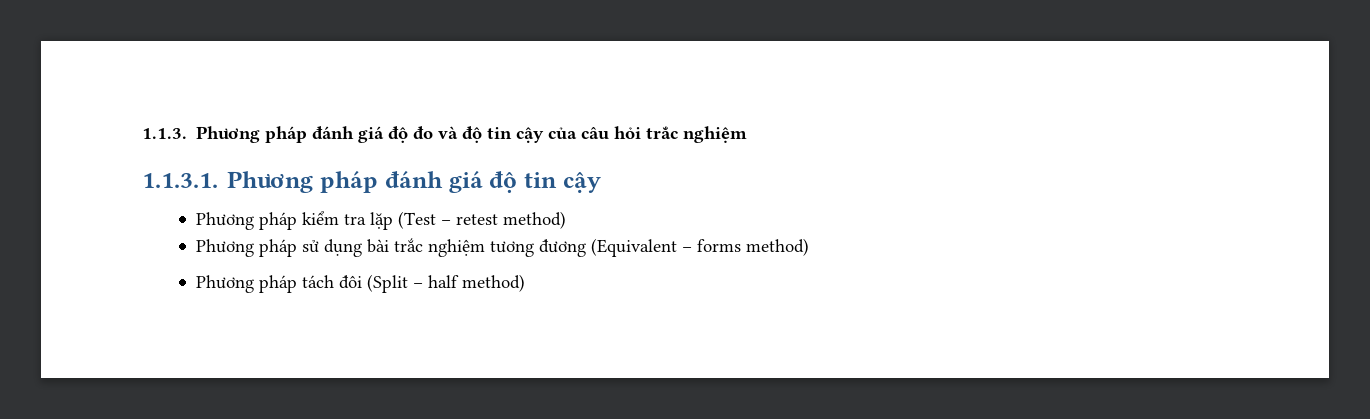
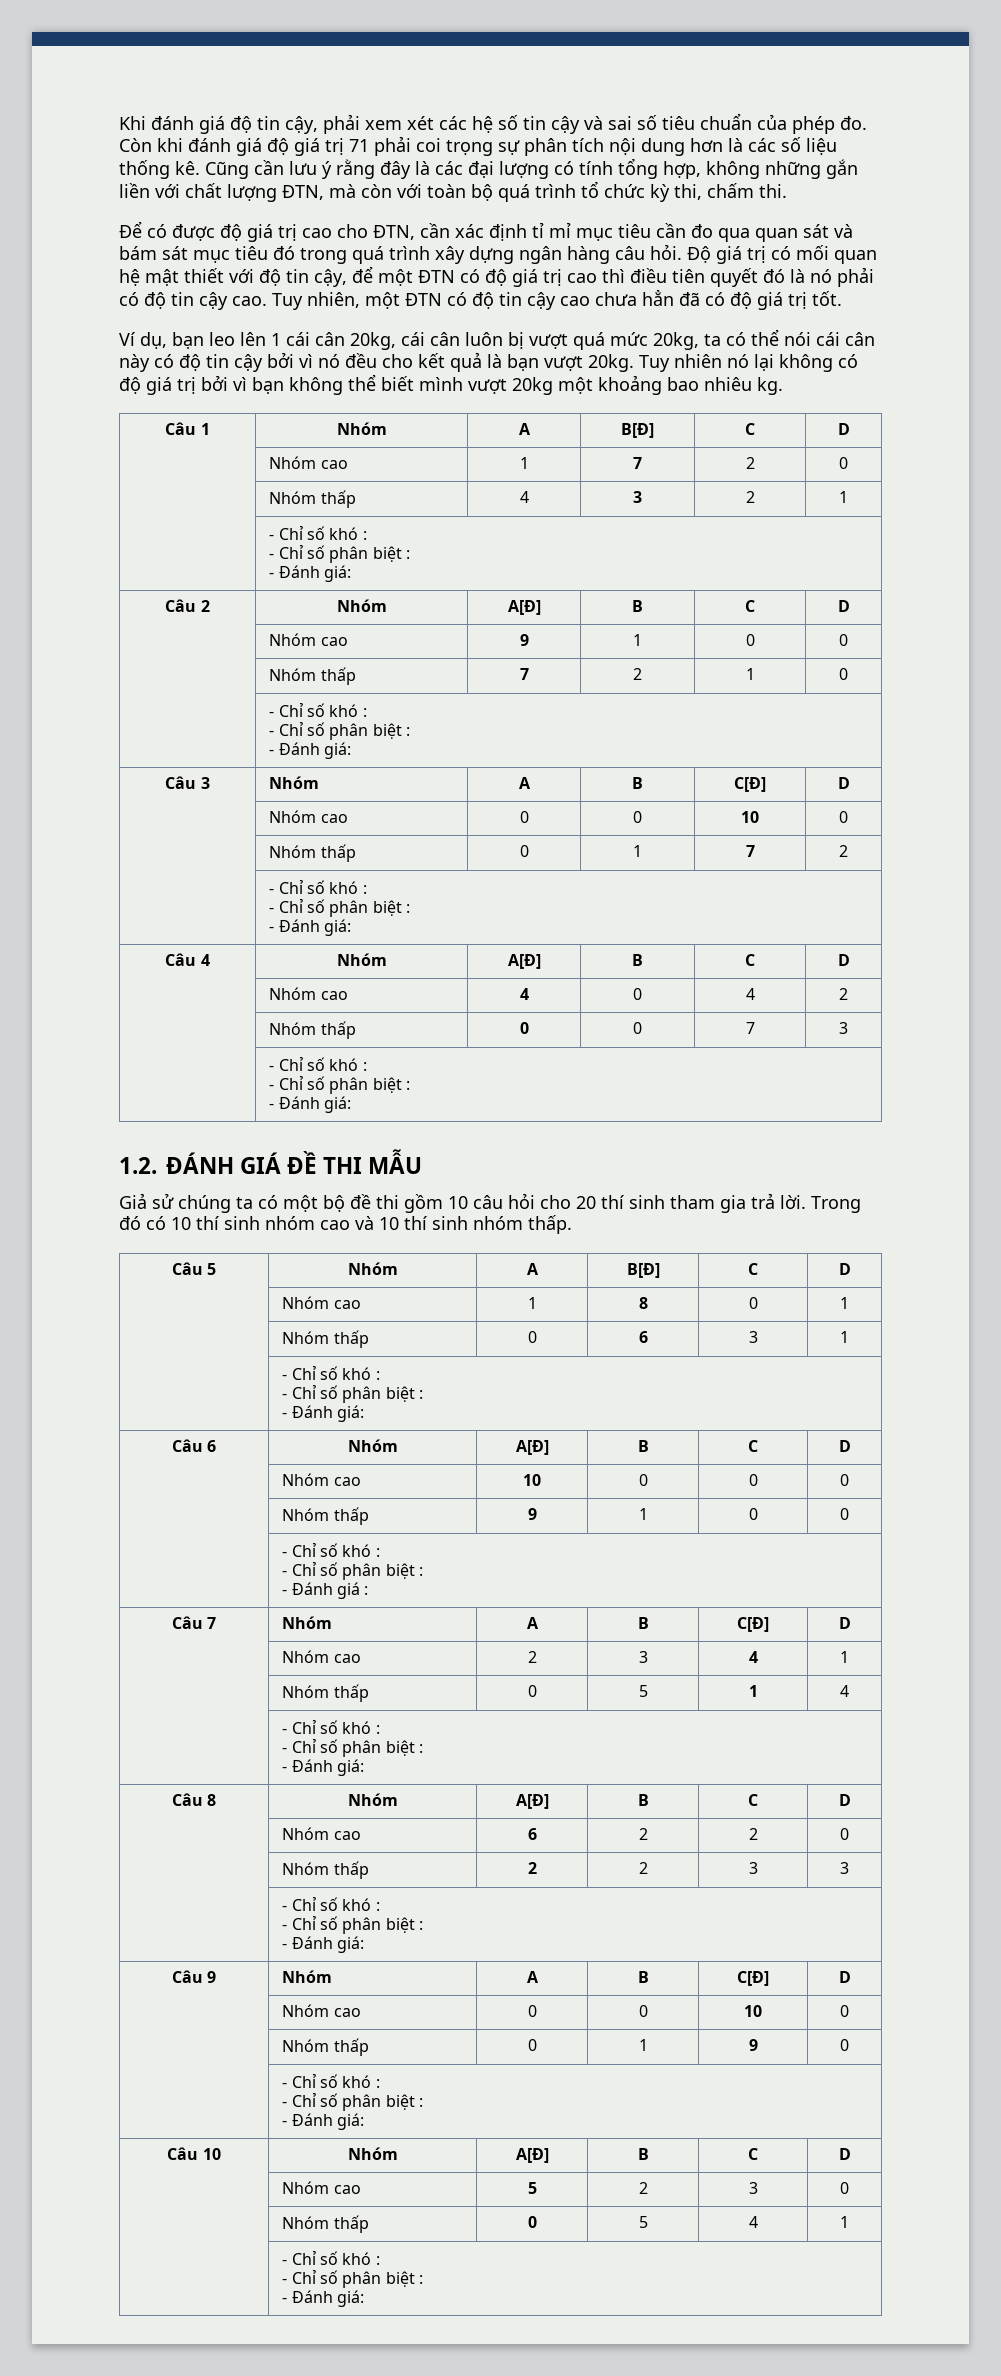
[142,126,748,143] [142,171,601,193] [196,211,567,230] [196,238,810,257] [196,274,526,293] 1.1.3. Phương pháp đánh giá độ đo và độ tin cậy của câu hỏi trắc nghiệm // 1.1.3.1. Phương pháp đánh giá độ tin cậy // Phương pháp kiểm tra lặp (Test – retest method) // Phương pháp sử dụng bài trắc nghiệm tương đương (Equivalent – forms method) // Phương pháp tách đôi (Split – half method) -> [119,113,867,134] [119,136,837,156] [119,158,858,179] [119,181,787,202] [119,221,853,242] [119,244,877,264] [119,266,874,287] [119,289,842,310] [119,329,875,350] [119,352,858,372] [119,374,783,395] [165,422,210,435] [336,422,387,435] [518,423,531,435] [621,423,654,438] [745,423,755,435] [837,423,850,435] [269,456,348,469] [519,457,529,469] [633,457,642,469] [745,457,755,469] [839,457,848,469] [269,490,356,508] [519,491,529,503] [633,491,642,503] [745,491,755,503] [839,491,848,503] [269,525,367,540] [269,544,410,563] [269,565,351,582] [165,599,210,612] [336,599,387,612] [507,600,541,615] [632,600,643,612] [745,600,755,612] [837,600,850,612] [269,633,348,646] [519,634,529,646] [633,634,642,646] [745,634,755,646] [839,634,848,646] [269,667,356,685] [519,668,529,680] [633,668,642,680] [745,668,755,680] [839,668,848,680] [269,702,367,717] [269,721,410,740] [269,742,351,759] [165,776,210,789] [269,776,320,789] [518,777,531,789] [632,777,643,789] [734,777,766,792] [837,777,850,789] [269,810,348,823] [519,811,529,823] [633,811,642,823] [741,811,759,823] [839,811,848,823] [269,844,356,862] [519,845,529,857] [633,845,642,857] [745,845,755,857] [839,845,848,857] [269,879,367,894] [269,898,410,917] [269,919,351,936] [165,953,210,966] [336,953,387,966] [507,954,541,969] [632,954,643,966] [745,954,755,966] [837,954,850,966] [269,987,348,1000] [519,988,529,1000] [633,988,642,1000] [745,988,755,1000] [839,988,848,1000] [269,1021,356,1039] [519,1022,529,1034] [633,1022,642,1034] [745,1022,755,1034] [839,1022,848,1034] [269,1056,367,1071] [269,1075,410,1094] [269,1096,351,1113] [119,1149,423,1174] [119,1193,861,1213] [119,1215,572,1234] [171,1262,217,1275] [347,1262,398,1275] [526,1263,539,1275] [626,1263,660,1278] [748,1263,758,1275] [838,1263,851,1275] [282,1296,361,1309] [527,1297,537,1309] [638,1297,648,1309] [748,1297,758,1309] [840,1297,849,1309] [282,1330,369,1348] [527,1331,537,1343] [638,1331,648,1343] [748,1331,758,1343] [840,1331,849,1343] [282,1365,380,1380] [282,1384,423,1403] [282,1405,364,1422] [171,1439,217,1452] [347,1439,398,1452] [515,1440,549,1455] [637,1440,649,1452] [748,1440,758,1452] [838,1440,851,1452] [282,1473,361,1486] [523,1474,541,1486] [638,1474,648,1486] [748,1474,758,1486] [840,1474,849,1486] [282,1507,369,1525] [527,1508,537,1520] [638,1508,648,1520] [748,1508,758,1520] [840,1508,849,1520] [282,1542,380,1557] [282,1561,423,1580] [282,1582,369,1599] [171,1616,217,1629] [282,1616,333,1629] [526,1617,539,1629] [637,1617,649,1629] [737,1617,769,1632] [838,1617,851,1629] [282,1650,361,1663] [527,1651,537,1663] [638,1651,648,1663] [748,1651,758,1663] [840,1651,849,1663] [282,1684,369,1702] [527,1685,537,1697] [638,1685,648,1697] [748,1685,758,1697] [840,1685,849,1697] [282,1719,380,1734] [282,1738,423,1757] [282,1759,364,1776] [171,1793,217,1806] [347,1793,398,1806] [515,1794,549,1809] [637,1794,649,1806] [748,1794,758,1806] [838,1794,851,1806] [282,1827,361,1840] [527,1828,537,1840] [638,1828,648,1840] [748,1828,758,1840] [840,1828,849,1840] [282,1861,369,1879] [527,1862,537,1874] [638,1862,648,1874] [748,1862,758,1874] [840,1862,849,1874] [282,1896,380,1911] [282,1915,423,1934] [282,1936,364,1953] [171,1970,217,1983] [282,1970,333,1983] [526,1971,539,1983] [637,1971,649,1983] [737,1971,769,1986] [838,1971,851,1983] [282,2004,361,2017] [527,2005,537,2017] [638,2005,648,2017] [744,2005,762,2017] [840,2005,849,2017] [282,2038,369,2056] [527,2039,537,2051] [638,2039,648,2051] [748,2039,758,2051] [840,2039,849,2051] [282,2073,380,2088] [282,2092,423,2111] [282,2113,364,2130] [167,2147,221,2160] [347,2147,398,2160] [515,2148,549,2163] [637,2148,649,2160] [748,2148,758,2160] [838,2148,851,2160] [282,2181,361,2194] [527,2182,537,2194] [638,2182,648,2194] [748,2182,758,2194] [840,2182,849,2194] [282,2215,369,2233] [527,2216,537,2228] [638,2216,648,2228] [748,2216,758,2228] [840,2216,849,2228] [282,2250,380,2265] [282,2269,423,2288] [282,2290,364,2307] Khi đánh giá độ tin cậy, phải xem xét các hệ số tin cậy và sai số tiêu chuẩn của phép đo. Còn khi đánh giá độ giá trị 71 phải coi trọng sự phân tích nội dung hơn là các số liệu thống kê. Cũng cần lưu ý rằng đây là các đại lượng có tính tổng hợp, không những gắn liền với chất lượng ĐTN, mà còn với toàn bộ quá trình tổ chức kỳ thi, chấm thi. // Để có được độ giá trị cao cho ĐTN, cần xác định tỉ mỉ mục tiêu cần đo qua quan sát và bám sát mục tiêu đó trong quá trình xây dựng ngân hàng câu hỏi. Độ giá trị có mối quan hệ mật thiết với độ tin cậy, để một ĐTN có độ giá trị cao thì điều tiên quyết đó là nó phải có độ tin cậy cao. Tuy nhiên, một ĐTN có độ tin cậy cao chưa hẳn đã có độ giá trị tốt. // Ví dụ, bạn leo lên 1 cái cân 20kg, cái cân luôn bị vượt quá mức 20kg, ta có thể nói cái cân này có độ tin cậy bởi vì nó đều cho kết quả là bạn vượt 20kg. Tuy nhiên nó lại không có độ giá trị bởi vì bạn không thể biết mình vượt 20kg một khoảng bao nhiêu kg. // Câu 1 | Nhóm | A | B[Đ] | C | D // | Nhóm cao | 1 | 7 | 2 | 0 // | Nhóm thấp | 4 | 3 | 2 | 1 // | - Chỉ số khó : // - Chỉ số phân biệt : // - Đánh giá: // Câu 2 | Nhóm | A[Đ] | B | C | D // | Nhóm cao | 9 | 1 | 0 | 0 // | Nhóm thấp | 7 | 2 | 1 | 0 // | - Chỉ số khó : // - Chỉ số phân biệt : // - Đánh giá: // Câu 3 | Nhóm | A | B | C[Đ] | D // | Nhóm cao | 0 | 0 | 10 | 0 // | Nhóm thấp | 0 | 1 | 7 | 2 // | - Chỉ số khó : // - Chỉ số phân biệt : // - Đánh giá: // Câu 4 | Nhóm | A[Đ] | B | C | D // | Nhóm cao | 4 | 0 | 4 | 2 // | Nhóm thấp | 0 | 0 | 7 | 3 // | - Chỉ số khó : // - Chỉ số phân biệt : // - Đánh giá: // 1.2. ĐÁNH GIÁ ĐỀ THI MẪU // Giả sử chúng ta có một bộ đề thi gồm 10 câu hỏi cho 20 thí sinh tham gia trả lời. Trong đó có 10 thí sinh nhóm cao và 10 thí sinh nhóm thấp. // Câu 5 | Nhóm | A | B[Đ] | C | D // | Nhóm cao | 1 | 8 | 0 | 1 // | Nhóm thấp | 0 | 6 | 3 | 1 // | - Chỉ số khó : // - Chỉ số phân biệt : // - Đánh giá: // Câu 6 | Nhóm | A[Đ] | B | C | D // | Nhóm cao | 10 | 0 | 0 | 0 // | Nhóm thấp | 9 | 1 | 0 | 0 // | - Chỉ số khó : // - Chỉ số phân biệt : // - Đánh giá : // Câu 7 | Nhóm | A | B | C[Đ] | D // | Nhóm cao | 2 | 3 | 4 | 1 // | Nhóm thấp | 0 | 5 | 1 | 4 // | - Chỉ số khó : // - Chỉ số phân biệt : // - Đánh giá: // Câu 8 | Nhóm | A[Đ] | B | C | D // | Nhóm cao | 6 | 2 | 2 | 0 // | Nhóm thấp | 2 | 2 | 3 | 3 // | - Chỉ số khó : // - Chỉ số phân biệt : // - Đánh giá: // Câu 9 | Nhóm | A | B | C[Đ] | D // | Nhóm cao | 0 | 0 | 10 | 0 // | Nhóm thấp | 0 | 1 | 9 | 0 // | - Chỉ số khó : // - Chỉ số phân biệt : // - Đánh giá: // Câu 10 | Nhóm | A[Đ] | B | C | D // | Nhóm cao | 5 | 2 | 3 | 0 // | Nhóm thấp | 0 | 5 | 4 | 1 // | - Chỉ số khó : // - Chỉ số phân biệt : // - Đánh giá:

